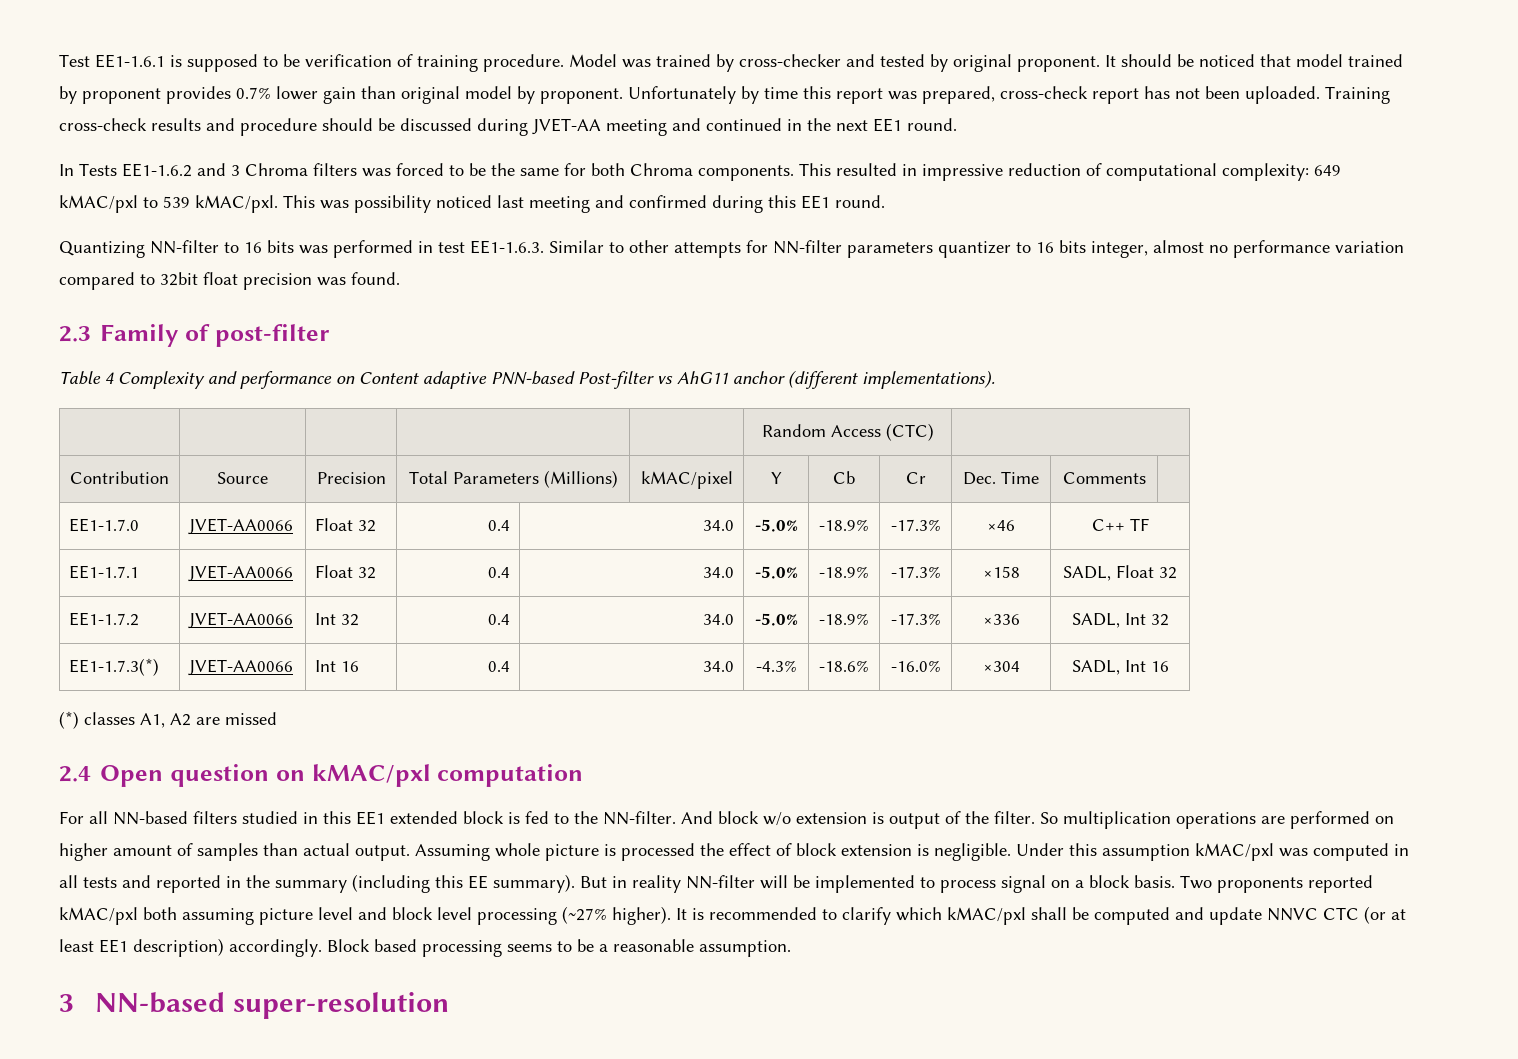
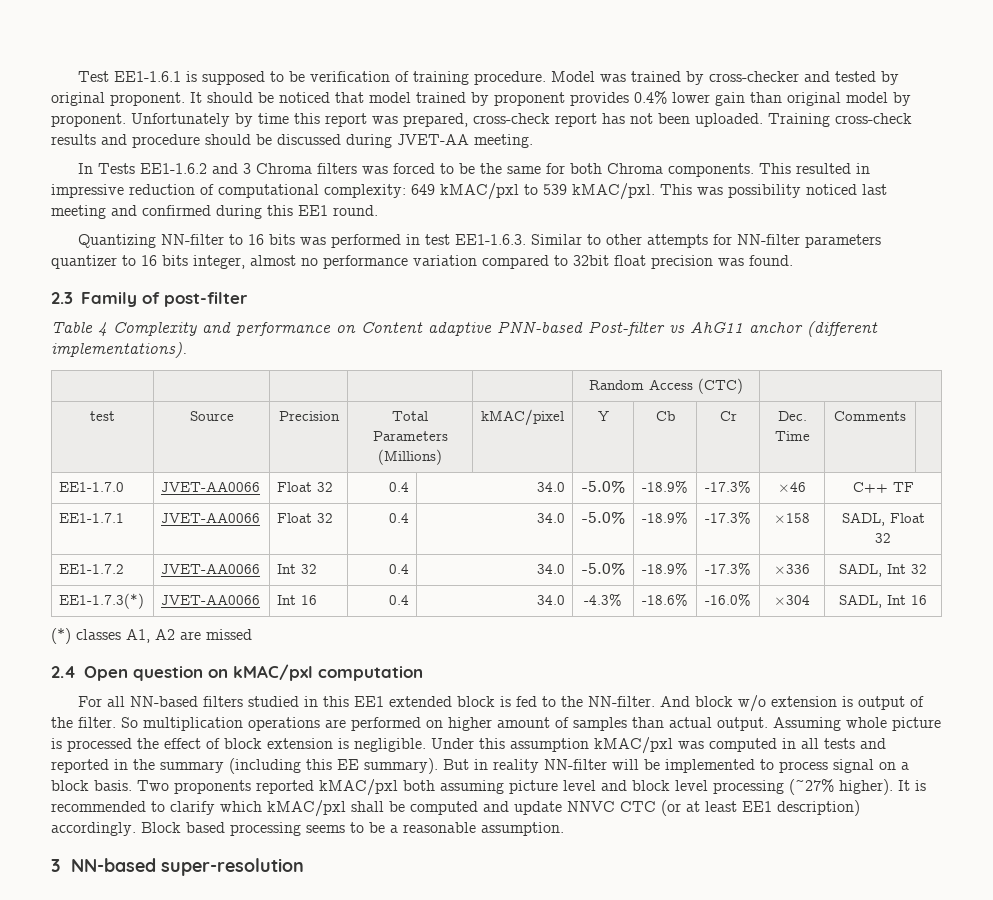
[236,87,271,99] 0.7% -> [634,91,667,104] 0.4%
[606,118,957,136] meeting and continued in the next EE1 round. -> [474,134,533,148] meeting.
[70,471,169,484] Contribution -> [90,411,115,421] test

